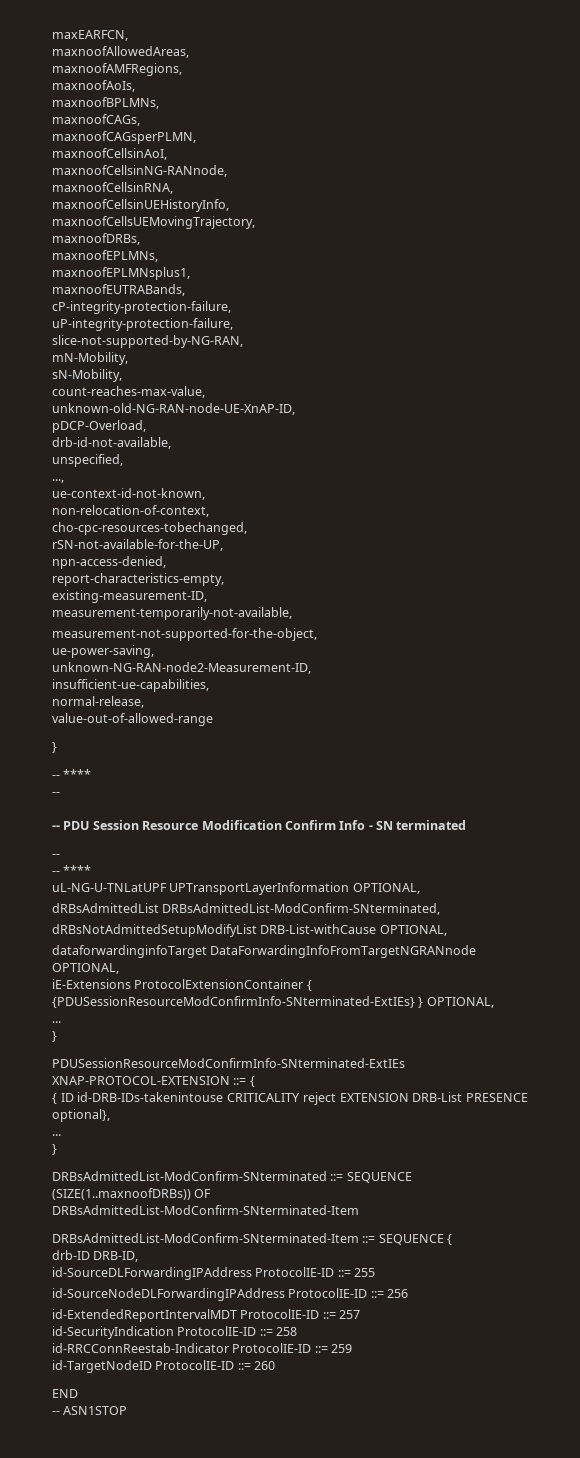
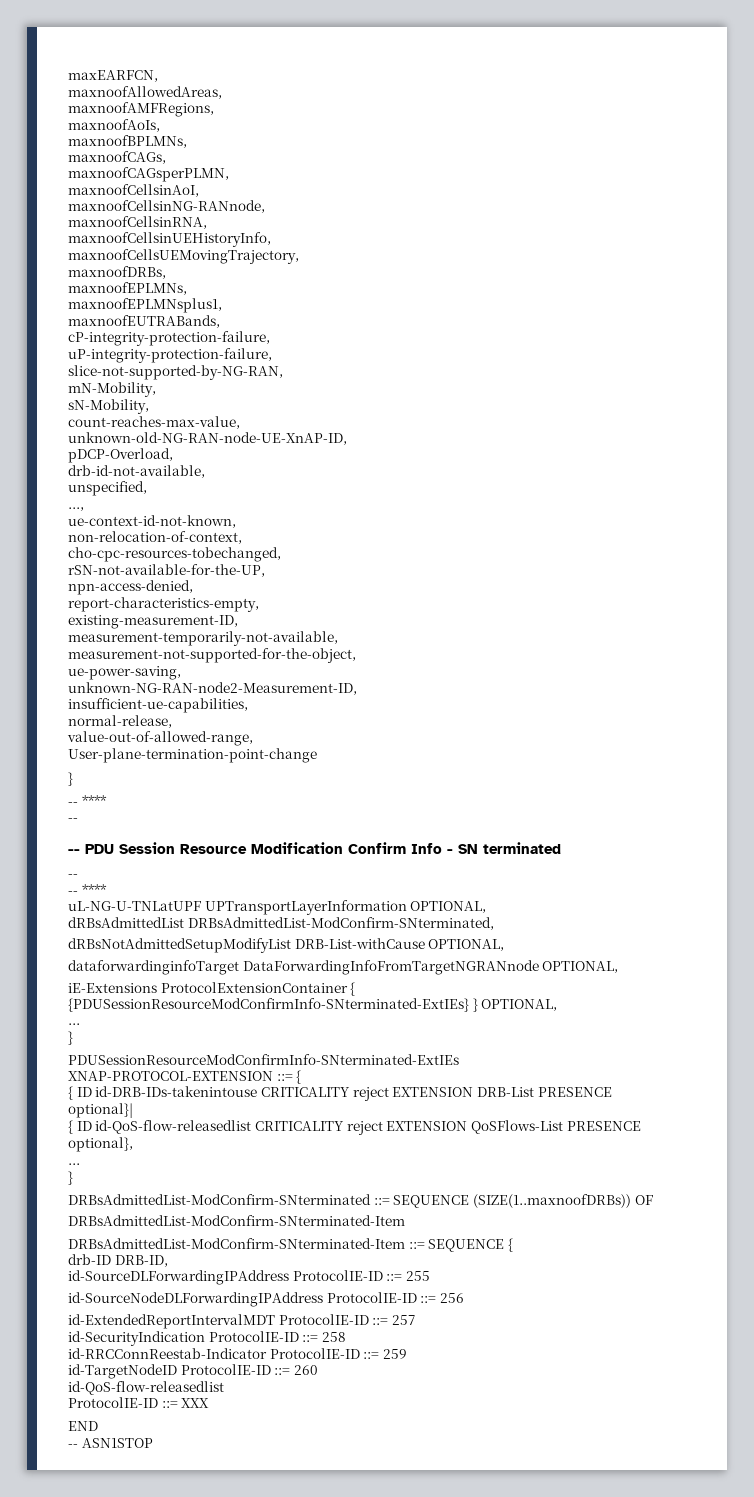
[52,713,213,726] value-out-of-allowed-range -> [67,731,253,746] [68,748,317,763] value-out-of-allowed-range, // User-plane-termination-point-change
(528, 1097) none -> [68,1103,133,1118] [68,1120,641,1135] optional}| // { ID id-QoS-flow-releasedlist CRITICALITY reject EXTENSION QoSFlows-List PRESENCE
(276, 1365) none -> [68,1381,224,1395] [68,1397,210,1408] // id-QoS-flow-releasedlist // ProtocolIE-ID ::= XXX

